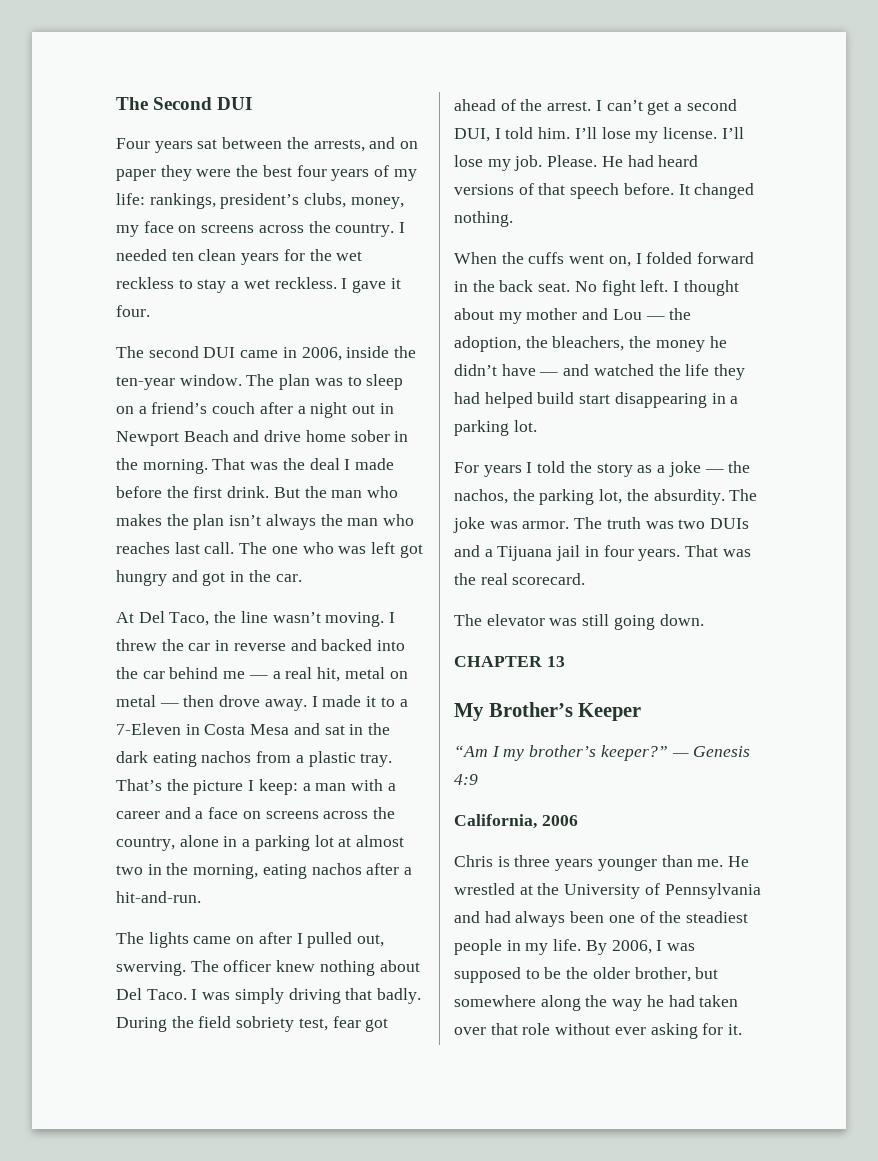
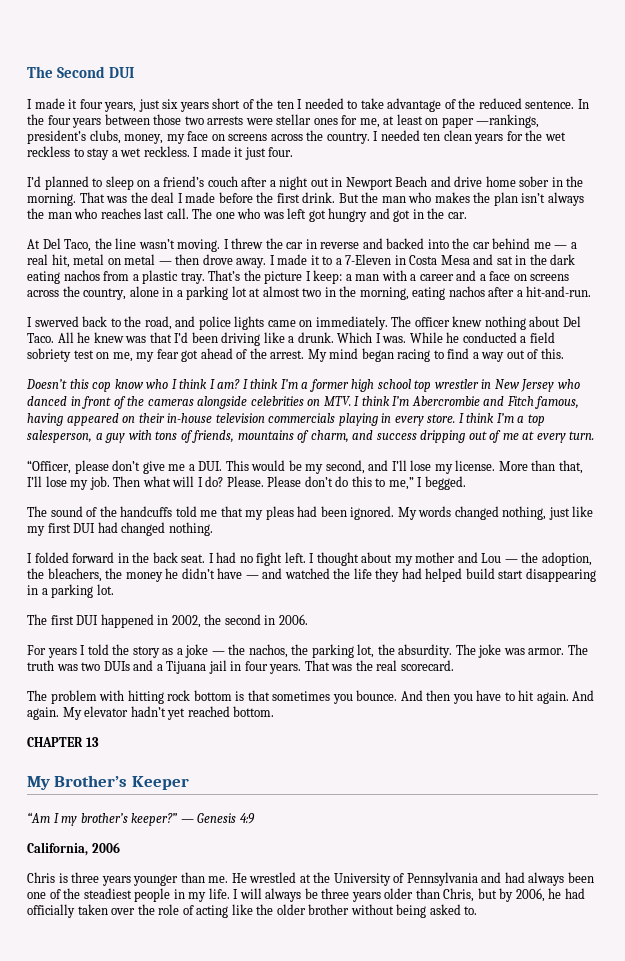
[116,137,419,153] [116,165,417,181] [116,193,216,209] Four years sat between the arrests, and on paper they were the best four years of my life: rankings, -> [27,98,589,112] [27,114,540,128] I made it four years, just six years short of the ten I needed to take advantage of the reduced sentence. In the four years between those two arrests were stellar ones for me, at least on paper —rankings,
[352,278,401,293] [116,305,150,317] [116,346,417,361] [116,374,343,390] gave it four. // The second DUI came in 2006, inside the ten-year window. The plan was -> [200,146,294,160] [27,176,89,190] made it just four. // I’d planned
[116,932,385,948] [116,961,186,976] The lights came on after I pulled out, swerving. -> [27,316,388,330] I swerved back to the road, and police lights came on immediately.
[191,988,422,1004] [116,1016,328,1032] I was simply driving that badly. During the field sobriety test, -> [57,332,555,346] [27,348,155,362] All he knew was that I’d been driving like a drunk. Which I was. While he conducted a field sobriety test on me, my
[595,99,737,115] [454,127,571,142] I can’t get a second DUI, I told him. -> [307,348,564,362] [26,379,580,392] [27,396,580,409] [27,413,545,426] [27,430,595,443] [27,460,389,474] My mind began racing to find a way out of this. // Doesn’t this cop know who I think I am? I think I’m a former high school top wrestler in New Jersey who danced in front of the cameras alongside celebrities on MTV. I think I’m Abercrombie and Fitch famous, having appeared on their in-house television commercials playing in every store. I think I’m a top salesperson, a guy with tons of friends, mountains of charm, and success dripping out of me at every turn. // “Officer, please don’t give me a DUI. This would be my second, and
(718, 133) none -> [498,460,583,474] More than that,
[547,155,699,167] [454,183,755,199] [454,211,513,227] [454,252,631,267] Please. He had heard versions of that speech before. It changed nothing. // When the cuffs went on, -> [113,476,466,490] [27,506,594,520] [27,522,213,536] Then what will I do? Please. Please don’t do this to me,” I begged. // The sound of the handcuffs told me that my pleas had been ignored. My words changed nothing, just like my first DUI had changed nothing. //
[574,281,597,292] No -> [208,552,253,563] I had no
(537, 426) none -> [27,614,308,628] // The first DUI happened in 2002, the second in 2006.
[486,614,704,630] elevator was still going down. -> [50,690,595,704] [27,706,275,720] problem with hitting rock bottom is that sometimes you bounce. And then you have to hit again. And again. My elevator hadn’t yet reached bottom.
[585,940,696,955] [454,967,719,983] [454,995,739,1011] [454,1023,743,1039] By 2006, I was supposed to be the older brother, but somewhere along the way he had taken over that role without ever asking for it. -> [233,888,585,902] [27,904,478,918] I will always be three years older than Chris, but by 2006, he had officially taken over the role of acting like the older brother without being asked to.

